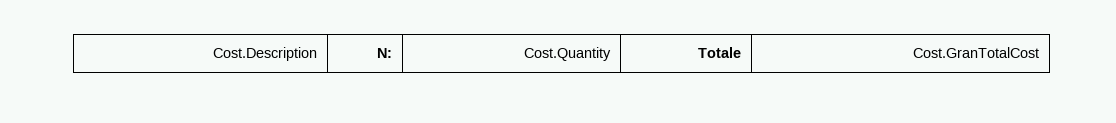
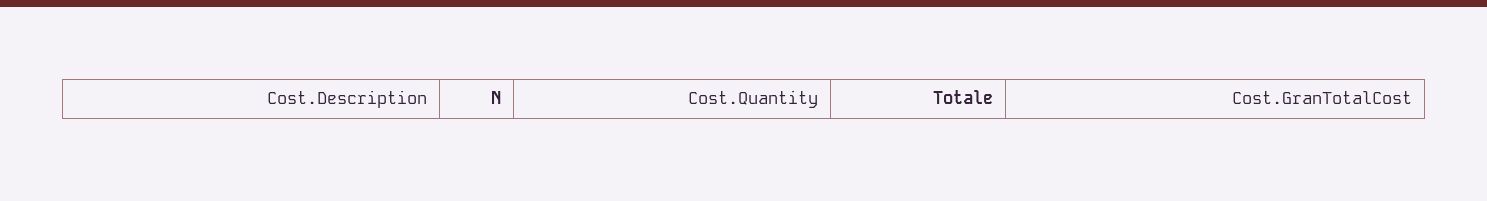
[377,48,393,58] N: -> [491,91,502,104] N

